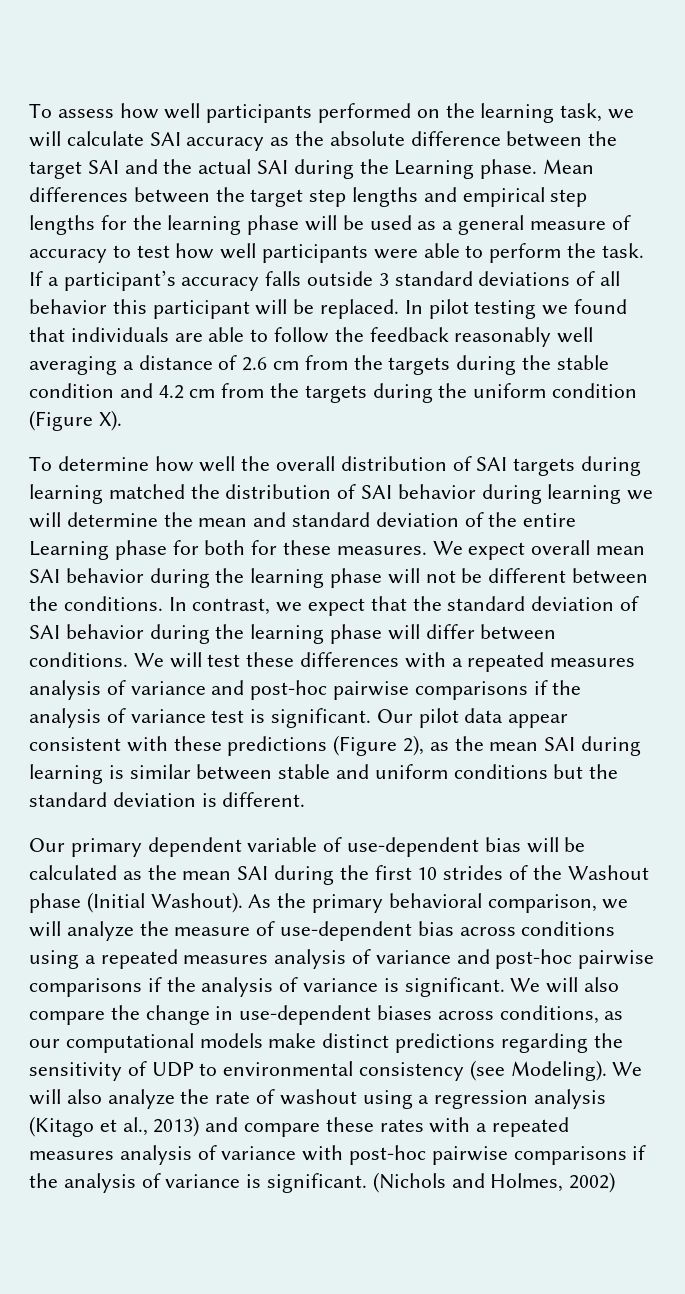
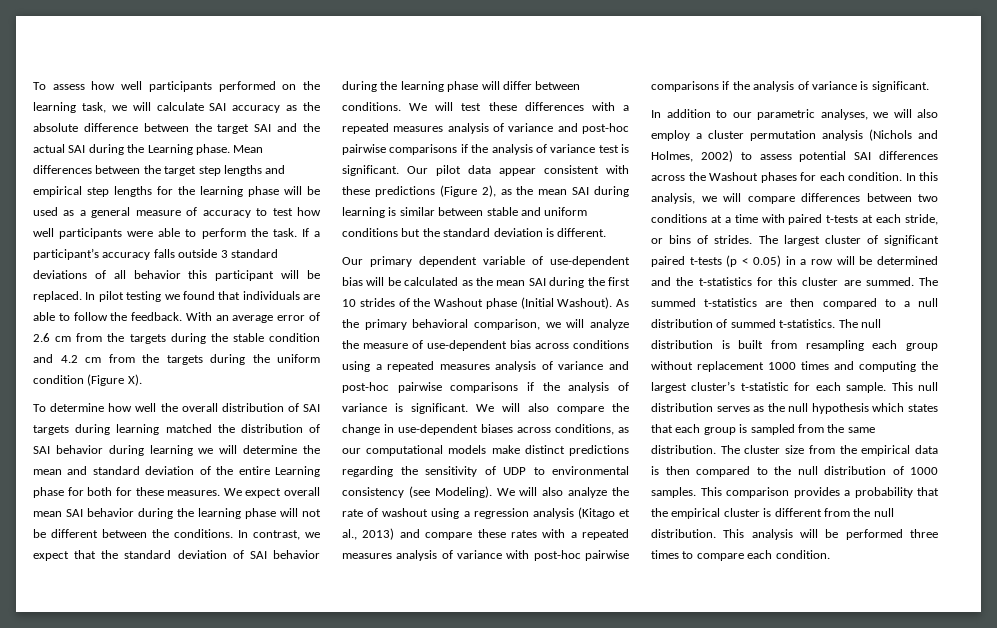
[369,327,594,347] [29,355,213,375] feedback reasonably well averaging a distance -> [131,312,306,323] feedback. With an average error
[372,1172,616,1193] (Nichols and Holmes, 2002) -> [651,109,938,120] [651,129,938,141] [651,150,938,162] [651,172,938,183] [651,193,938,204] [651,214,938,225] [651,235,939,246] [651,255,938,267] [651,277,938,286] [651,298,938,309] [651,319,881,328] [651,340,938,351] [651,361,938,372] [651,381,938,393] [651,403,938,414] [651,424,875,435] [651,445,938,456] [651,466,938,477] [651,487,939,498] [651,508,894,519] [651,529,938,540] [651,550,830,561] // In addition to our parametric analyses, we will also employ a cluster permutation analysis (Nichols and Holmes, 2002) to assess potential SAI differences across the Washout phases for each condition. In this analysis, we will compare differences between two conditions at a time with paired t-tests at each stride, or bins of strides. The largest cluster of significant paired t-tests (p < 0.05) in a row will be determined and the t-statistics for this cluster are summed. The summed t-statistics are then compared to a null distribution of summed t-statistics. The null distribution is built from resampling each group without replacement 1000 times and computing the largest cluster’s t-statistic for each sample. This null distribution serves as the null hypothesis which states that each group is sampled from the same distribution. The cluster size from the empirical data is then compared to the null distribution of 1000 samples. This comparison provides a probability that the empirical cluster is different from the null distribution. This analysis will be performed three times to compare each condition.

